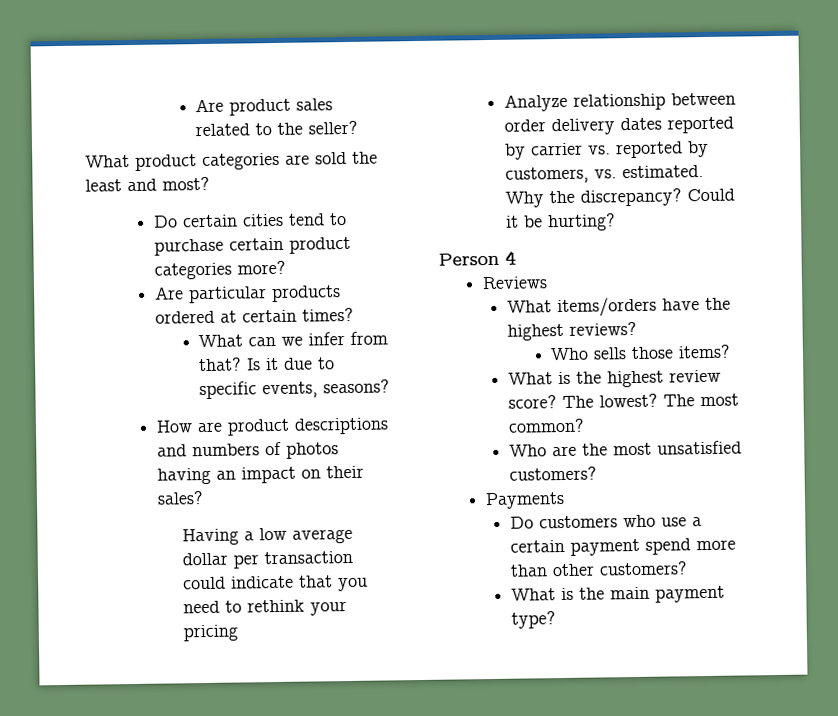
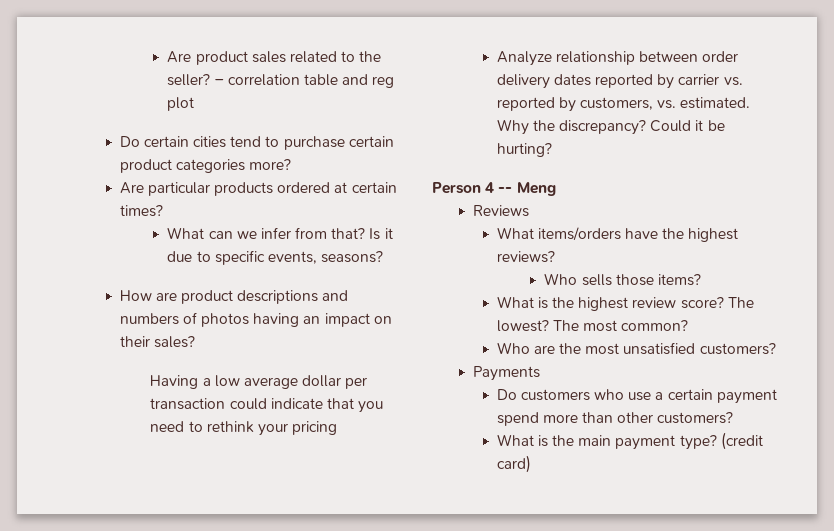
[85,151,378,171] [85,176,210,192] // What product categories are sold the least and most? -> [214,74,395,88] [167,97,195,111] – correlation table and reg plot
(516, 257) none -> [498,182,556,196] -- Meng
(557, 620) none -> [720,432,763,450] [496,455,531,473] (credit card)

